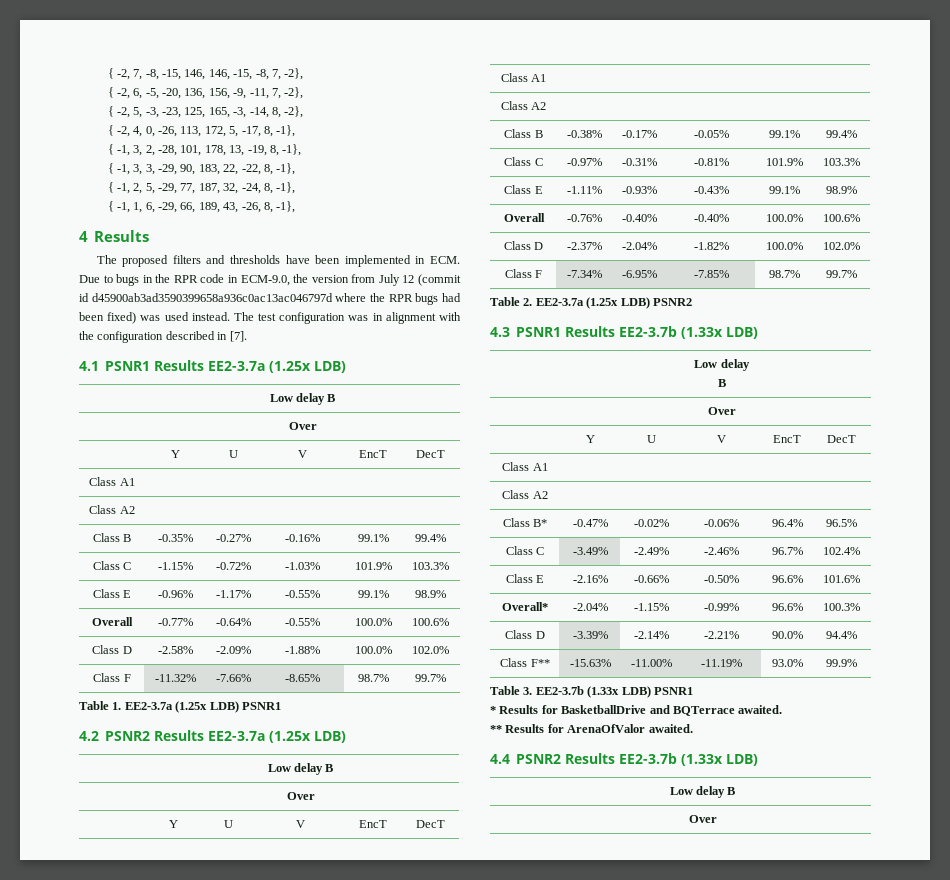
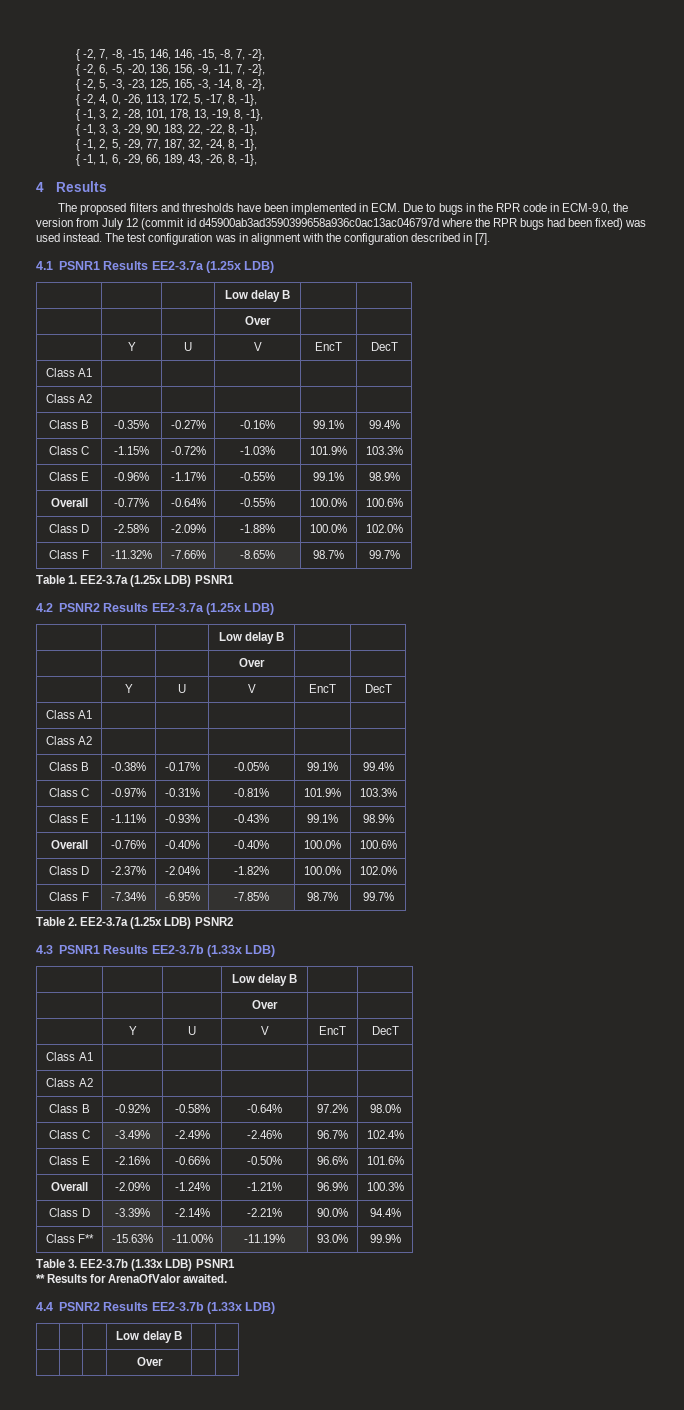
[533,519,548,527] [572,519,608,527] [633,519,669,527] [704,519,739,527] [771,519,803,527] [826,519,857,527] B* | -0.47% | -0.02% | -0.06% | 96.4% | 96.5% -> [81,1104,90,1113] [115,1104,150,1113] [174,1104,210,1113] [247,1104,282,1113] [317,1104,348,1113] [369,1104,401,1113] B | -0.92% | -0.58% | -0.64% | 97.2% | 98.0%
[502,602,548,611] [572,603,608,611] [633,603,669,611] [704,603,739,611] [771,603,803,611] Overall* | -2.04% | -1.15% | -0.99% | 96.6% -> [51,1182,88,1191] [115,1182,150,1191] [174,1182,210,1191] [247,1182,282,1191] [317,1182,348,1191] Overall | -2.09% | -1.24% | -1.21% | 96.9%
[490,705,783,716] // * Results for BasketballDrive and BQTerrace awaited. -> (235, 1263) none

